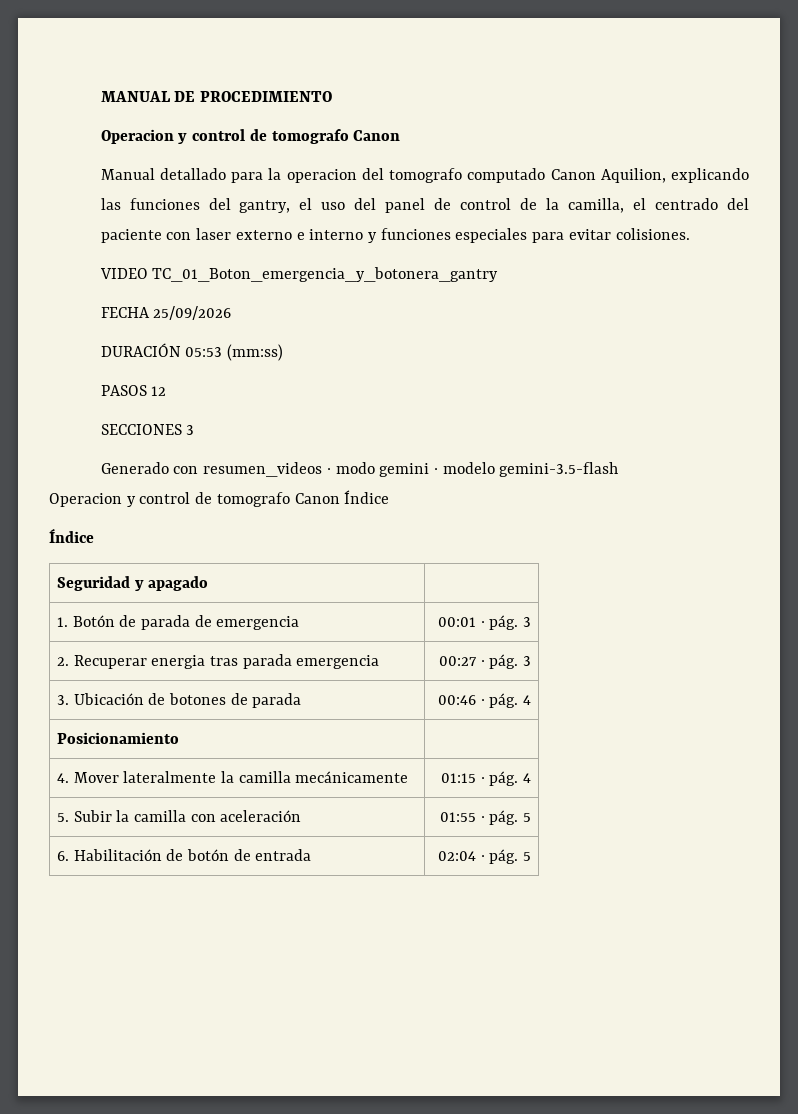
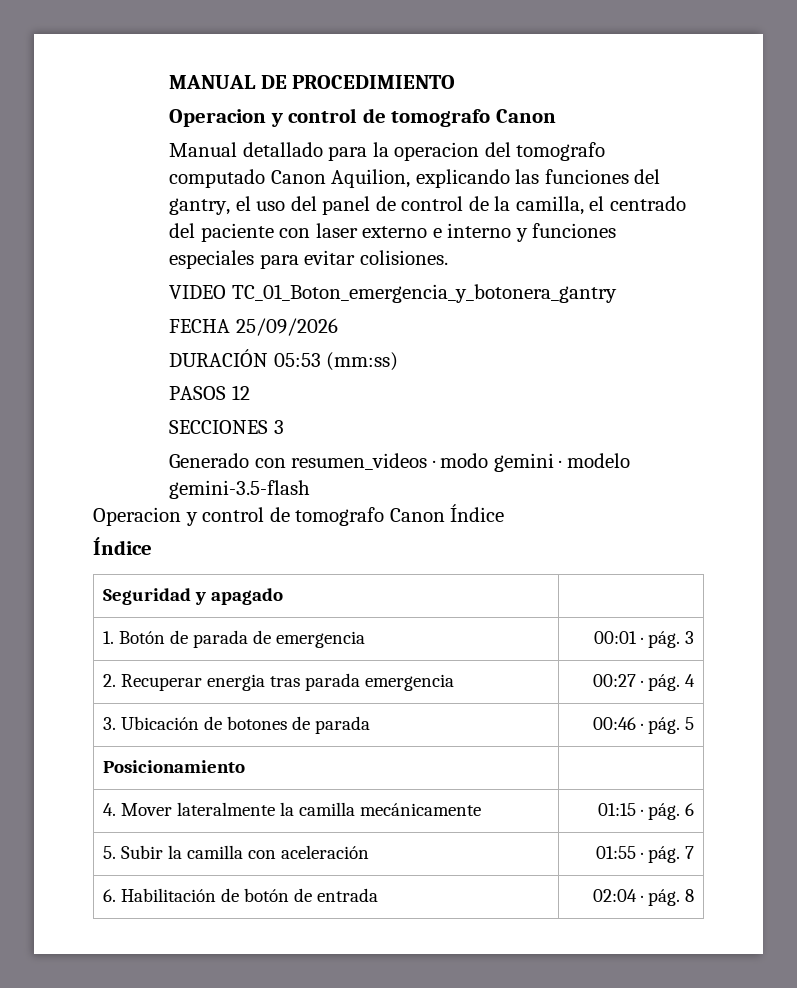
[523,656,532,666] 3 -> [685,674,696,687] 4
[523,695,532,705] 4 -> [685,717,695,730] 5
[523,773,532,783] 4 -> [685,803,695,816] 6
[523,813,532,822] 5 -> [685,846,695,859] 7
[523,852,532,861] 5 -> [685,889,695,902] 8

